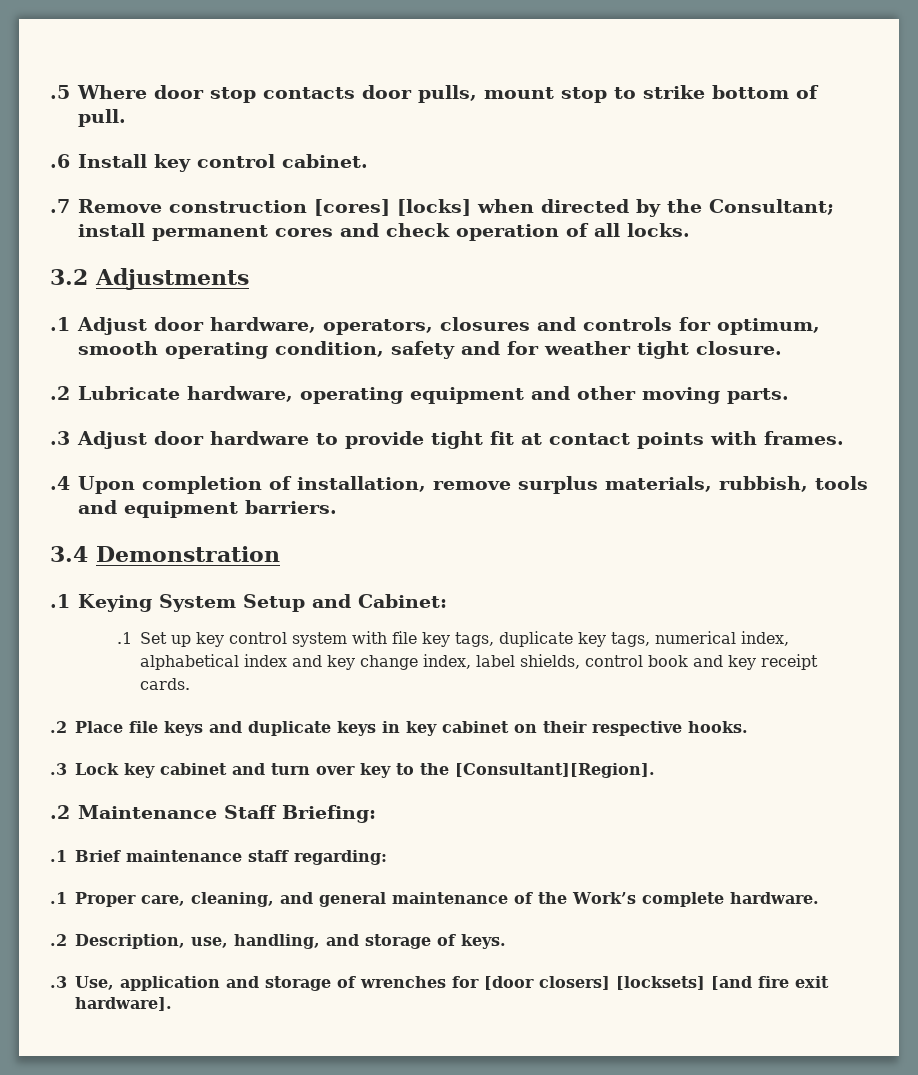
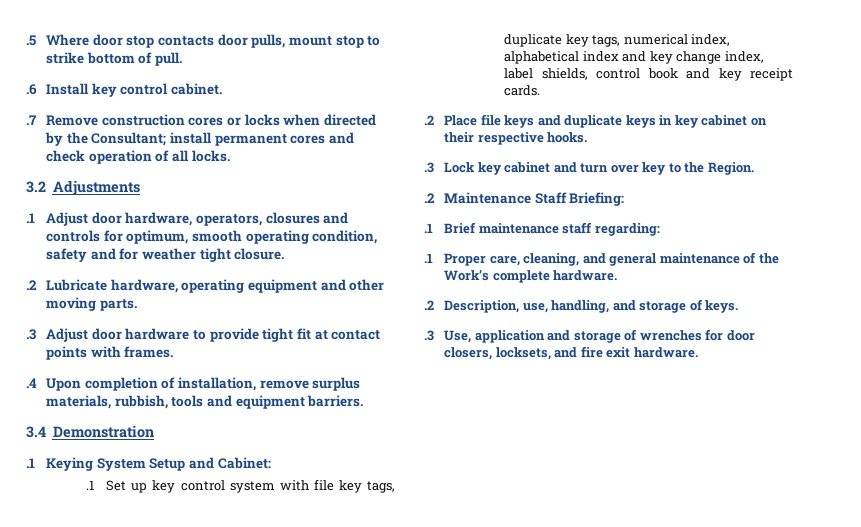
[314,199,471,216] [cores] [locks] -> [188,114,280,126] cores or locks
[455,763,655,778] [Consultant][Region]. -> [707,162,754,175] Region.
[484,976,752,990] [door closers] [locksets] [and -> [726,330,755,341] [444,347,578,360] door closers, locksets, and
[75,997,172,1011] hardware]. -> [633,347,698,358] hardware.

